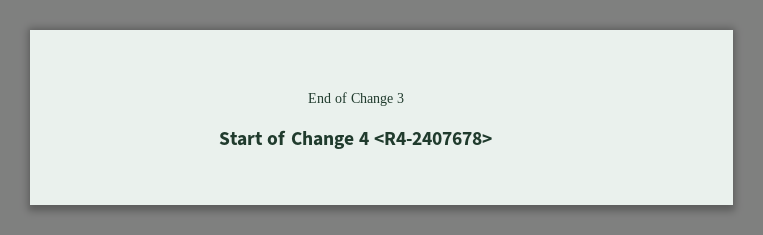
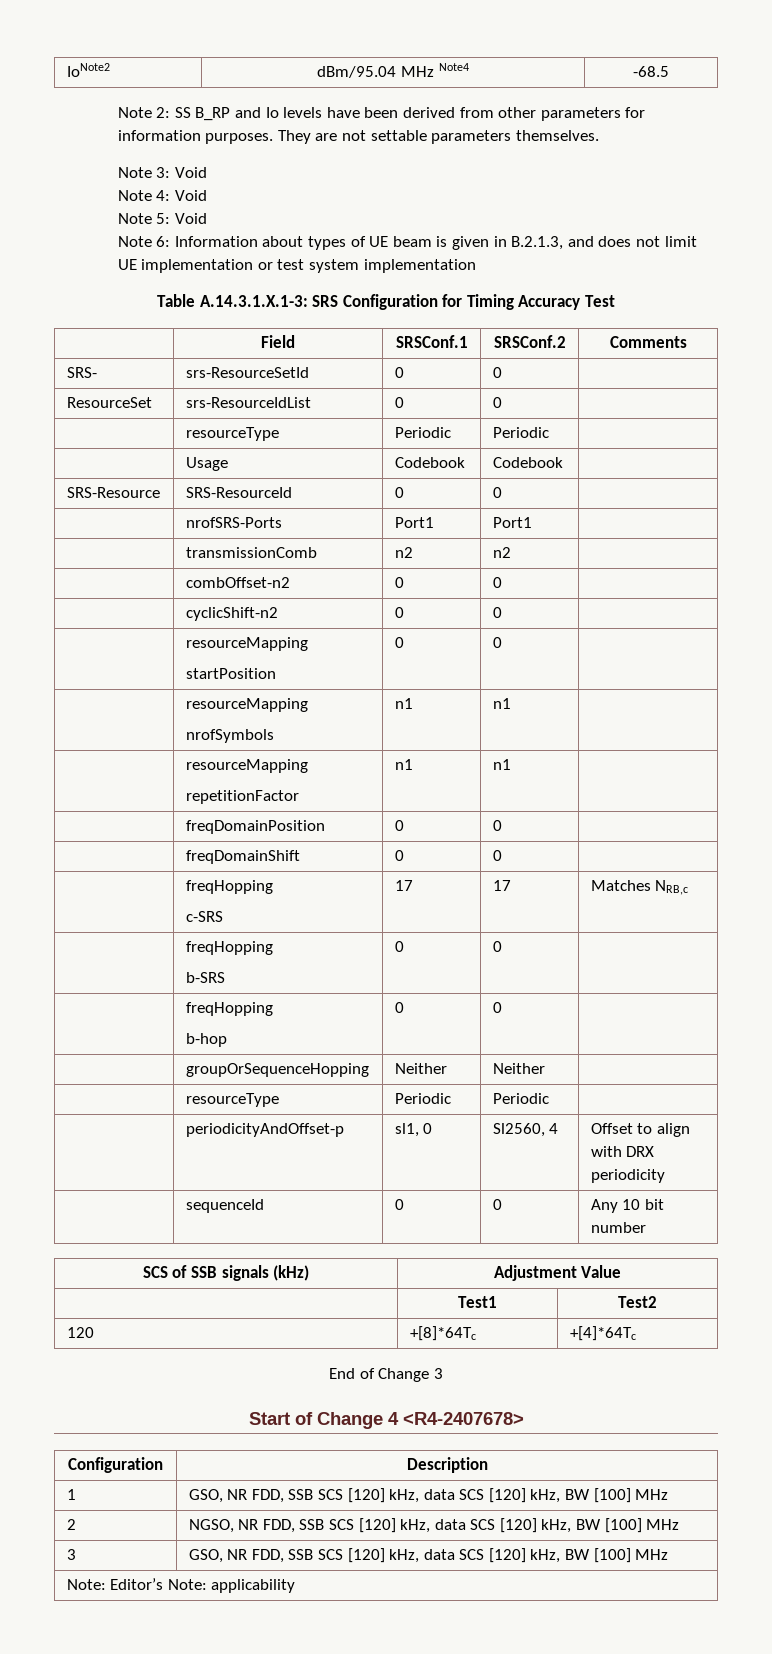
(307, 98) none -> [66,63,110,77] [317,63,469,78] [633,66,669,77] [117,107,646,121] [117,130,599,144] [117,167,207,178] [117,190,207,201] [117,213,207,224] [117,236,697,250] [117,259,476,273] [156,294,616,310] [261,335,295,348] [395,335,468,348] [493,335,566,348] [609,336,687,348] [66,367,97,378] [185,367,309,378] [394,367,404,378] [492,367,502,378] [66,397,152,408] [185,397,311,408] [394,397,404,408] [492,397,502,408] [185,427,279,441] [394,427,451,438] [492,427,549,438] [185,457,228,471] [394,457,465,468] [492,457,563,468] [66,487,160,498] [185,487,292,498] [394,487,404,498] [492,487,502,498] [185,517,282,528] [394,517,434,528] [492,517,532,528] [185,547,317,558] [394,547,413,558] [492,547,511,558] [185,577,290,588] [394,577,404,588] [492,577,502,588] [185,607,278,621] [394,607,404,618] [492,607,502,618] [185,637,308,651] [185,668,276,679] [394,637,404,648] [492,637,502,648] [185,698,308,712] [185,729,274,743] [394,698,413,709] [492,698,511,709] [185,759,308,773] [185,790,299,804] [394,759,413,770] [492,759,511,770] [185,820,325,834] [394,820,404,831] [492,820,502,831] [185,850,300,864] [394,850,404,861] [492,850,502,861] [185,880,273,894] [185,911,223,922] [394,880,413,891] [492,880,511,891] [590,880,689,895] [185,941,273,955] [185,972,225,983] [394,941,404,952] [492,941,502,952] [185,1002,273,1016] [185,1033,227,1047] [394,1002,404,1013] [492,1002,502,1013] [185,1063,369,1077] [394,1063,447,1074] [492,1063,545,1074] [185,1093,279,1107] [394,1093,451,1104] [492,1093,549,1104] [185,1123,344,1137] [394,1123,433,1137] [492,1123,559,1137] [590,1123,690,1137] [590,1146,655,1157] [590,1169,665,1183] [185,1199,264,1213] [394,1199,404,1210] [492,1199,502,1210] [590,1199,664,1213] [590,1222,646,1233] [142,1265,310,1281] [493,1265,622,1281] [458,1296,497,1308] [618,1296,657,1308] [66,1327,94,1338] [409,1326,476,1341] [569,1326,636,1341] IoNote2 | dBm/95.04 MHz Note4 | -68.5 // Note 2: SS B_RP and Io levels have been derived from other parameters for information purposes. They are not settable parameters themselves. // Note 3: Void // Note 4: Void // Note 5: Void // Note 6: Information about types of UE beam is given in B.2.1.3, and does not limit UE implementation or test system implementation // Table A.14.3.1.X.1-3: SRS Configuration for Timing Accuracy Test // | Field | SRSConf.1 | SRSConf.2 | Comments // SRS- | srs-ResourceSetId | 0 | 0 | // ResourceSet | srs-ResourceIdList | 0 | 0 | // | resourceType | Periodic | Periodic | // | Usage | Codebook | Codebook | // SRS-Resource | SRS-ResourceId | 0 | 0 | // | nrofSRS-Ports | Port1 | Port1 | // | transmissionComb | n2 | n2 | // | combOffset-n2 | 0 | 0 | // | cyclicShift-n2 | 0 | 0 | // | resourceMapping // startPosition | 0 | 0 | // | resourceMapping // nrofSymbols | n1 | n1 | // | resourceMapping // repetitionFactor | n1 | n1 | // | freqDomainPosition | 0 | 0 | // | freqDomainShift | 0 | 0 | // | freqHopping // c-SRS | 17 | 17 | Matches NRB,c // | freqHopping // b-SRS | 0 | 0 | // | freqHopping // b-hop | 0 | 0 | // | groupOrSequenceHopping | Neither | Neither | // | resourceType | Periodic | Periodic | // | periodicityAndOffset-p | sl1, 0 | Sl2560, 4 | Offset to align with DRX periodicity // | sequenceId | 0 | 0 | Any 10 bit number // SCS of SSB signals (kHz) | Adjustment Value // | Test1 | Test2 // 120 | +[8]*64Tc | +[4]*64Tc //
(493, 138) none -> [68,1457,163,1473] [406,1457,488,1473] [66,1489,76,1500] [188,1488,669,1503] [66,1519,76,1530] [188,1518,680,1533] [66,1549,76,1560] [188,1548,669,1563] [66,1578,296,1593] // Configuration | Description // 1 | GSO, NR FDD, SSB SCS [120] kHz, data SCS [120] kHz, BW [100] MHz // 2 | NGSO, NR FDD, SSB SCS [120] kHz, data SCS [120] kHz, BW [100] MHz // 3 | GSO, NR FDD, SSB SCS [120] kHz, data SCS [120] kHz, BW [100] MHz // Note: Editor’s Note: applicability

